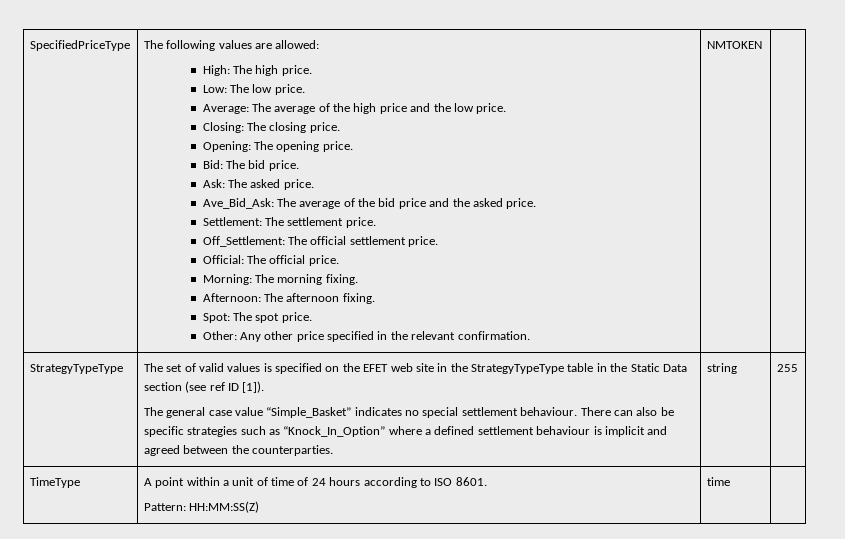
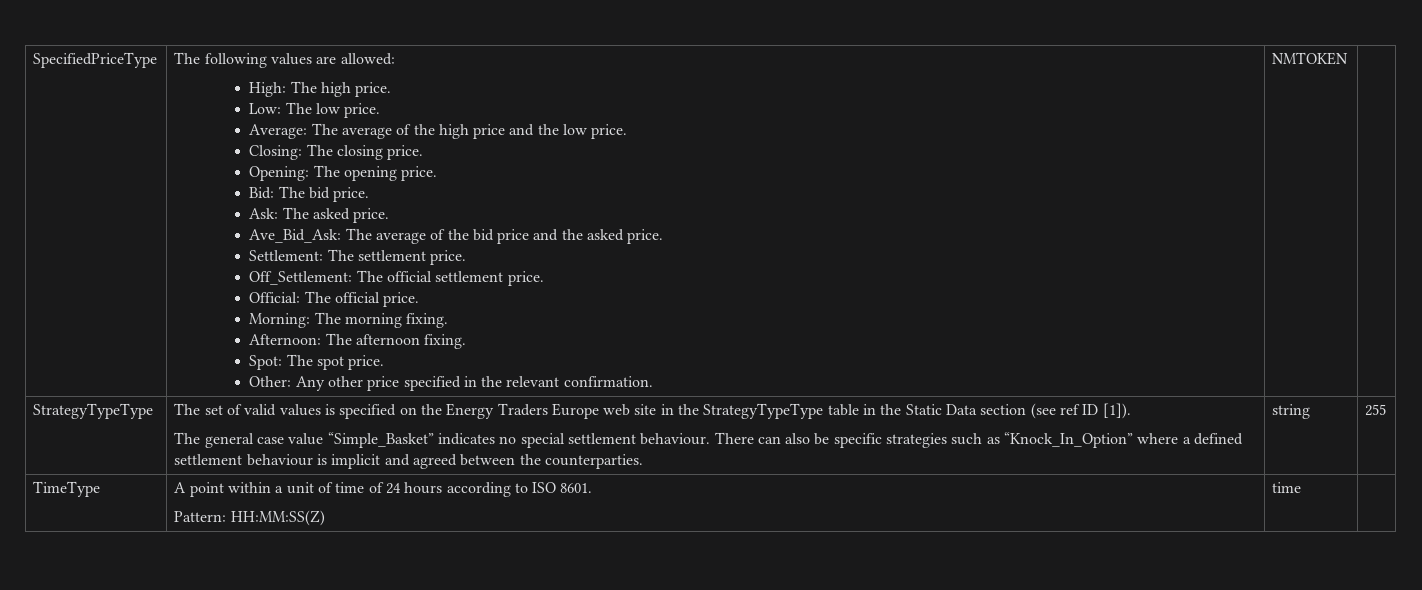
[363,364,389,372] EFET -> [446,403,599,419] Energy Traders Europe

